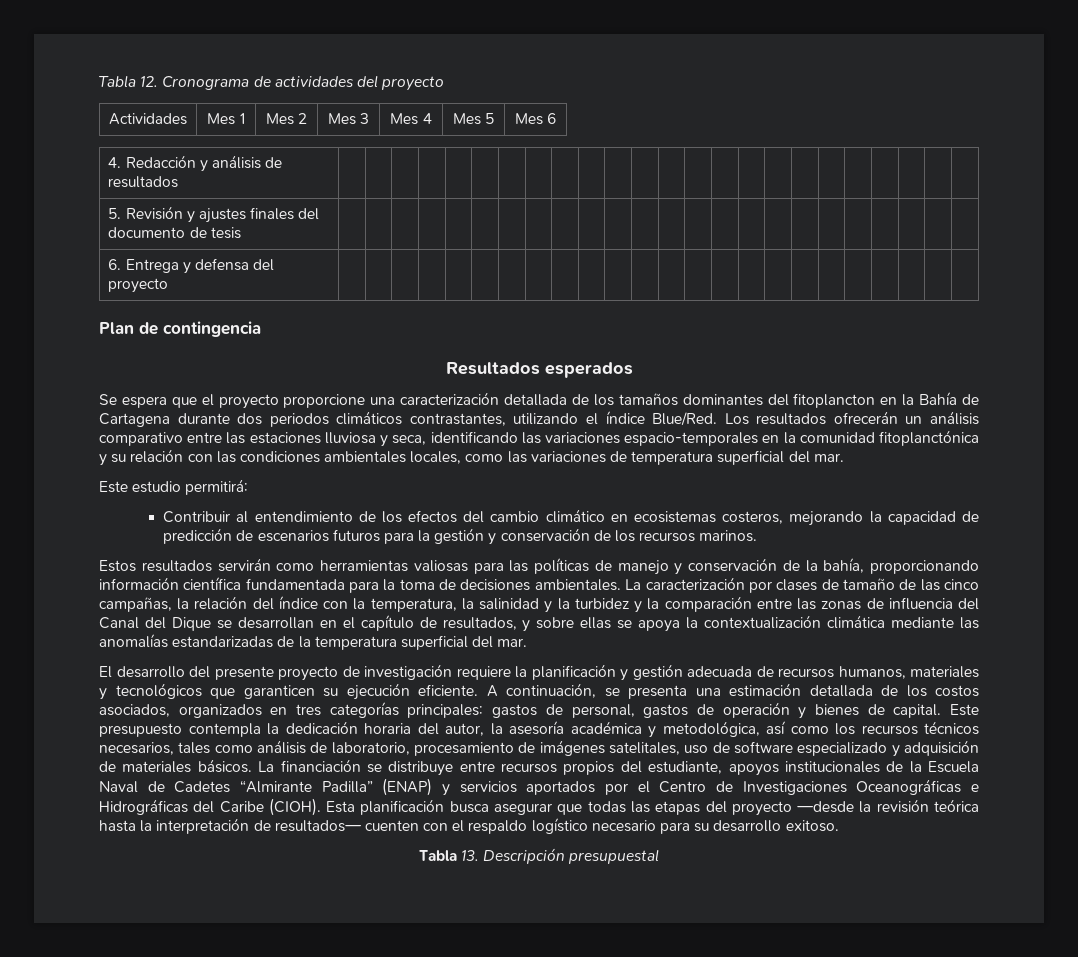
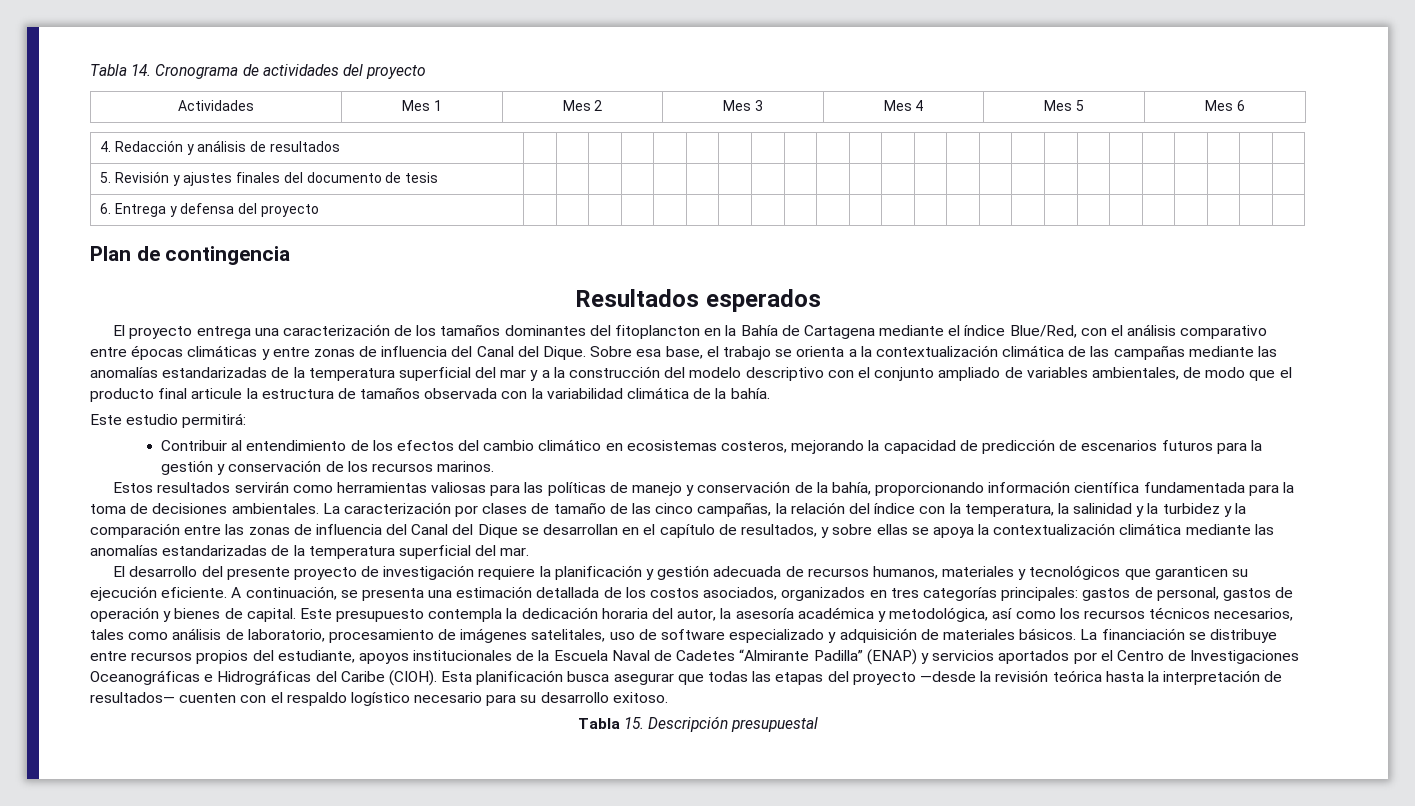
[99,75,159,88] Tabla 12. -> [90,64,152,76] Tabla 14.
[99,394,366,409] Se espera que el proyecto proporcione -> [113,325,251,339] El proyecto entrega
[504,394,568,406] detallada -> (390, 330) none
[177,411,979,427] [99,430,979,447] [99,449,844,466] durante dos periodos climáticos contrastantes, utilizando el índice Blue/Red. Los resultados ofrecerán un análisis comparativo entre las estaciones lluviosa y seca, identificando las variaciones espacio-temporales en la comunidad fitoplanctónica y su relación con las condiciones ambientales locales, como las variaciones de temperatura superficial del mar. -> [879,324,1268,339] [90,345,1277,360] [90,366,1292,381] [90,387,770,402] mediante el índice Blue/Red, con el análisis comparativo entre épocas climáticas y entre zonas de influencia del Canal del Dique. Sobre esa base, el trabajo se orienta a la contextualización climática de las campañas mediante las anomalías estandarizadas de la temperatura superficial del mar y a la construcción del modelo descriptivo con el conjunto ampliado de variables ambientales, de modo que el producto final articule la estructura de tamaños observada con la variabilidad climática de la bahía.
[460,850,479,861] 13. -> [623,717,644,729] 15.

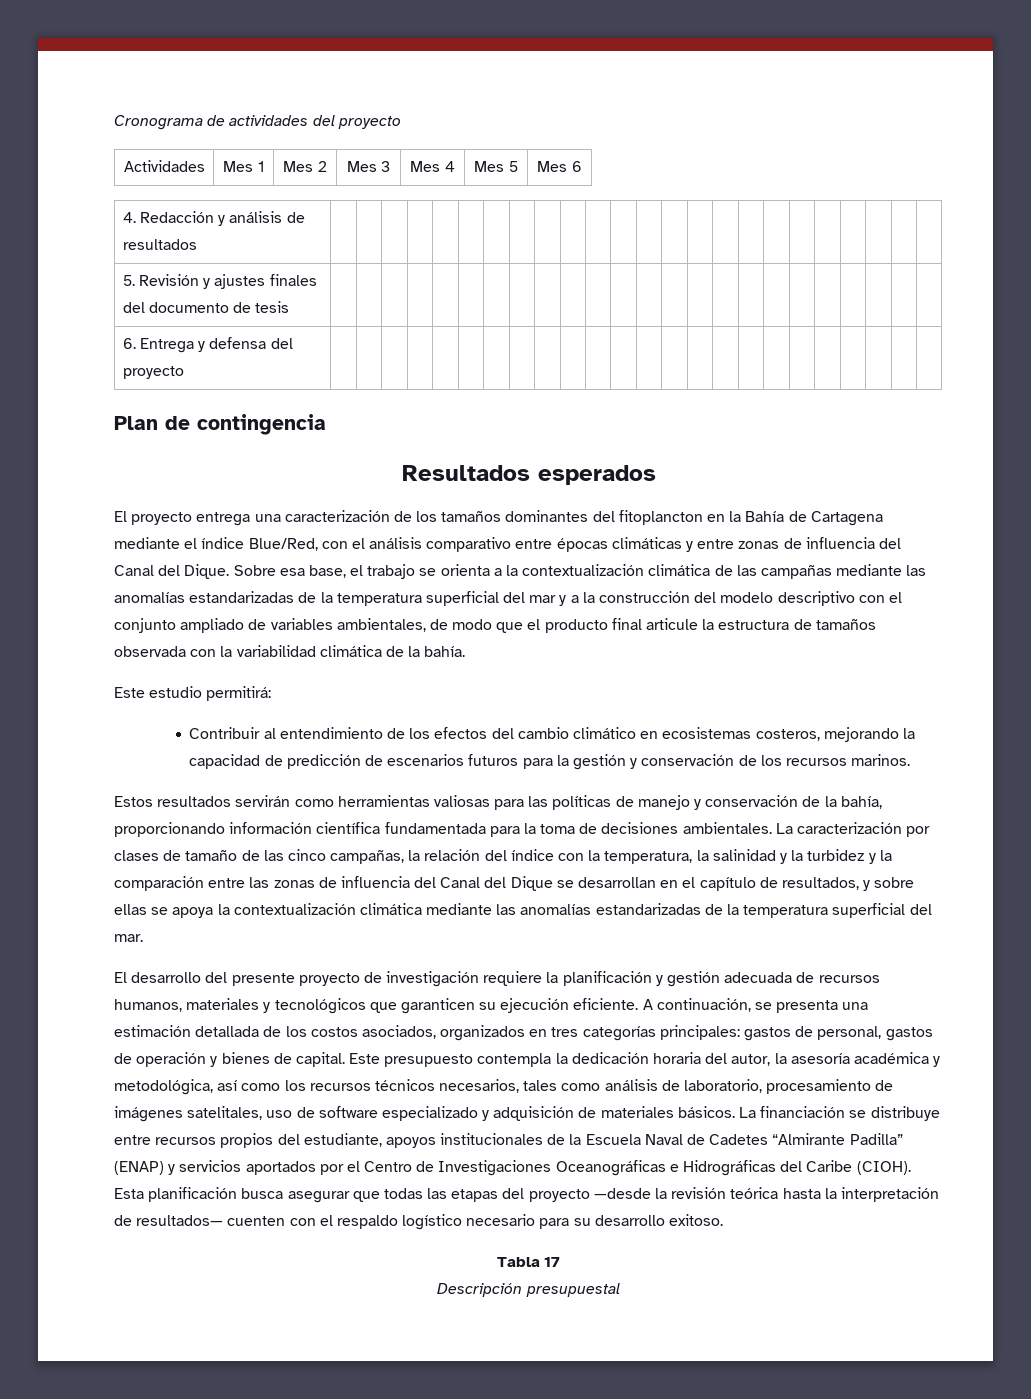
[90,64,152,76] Tabla 14. -> (114, 122) none
[623,717,644,729] 15. -> [544,1257,561,1267] 17 //

